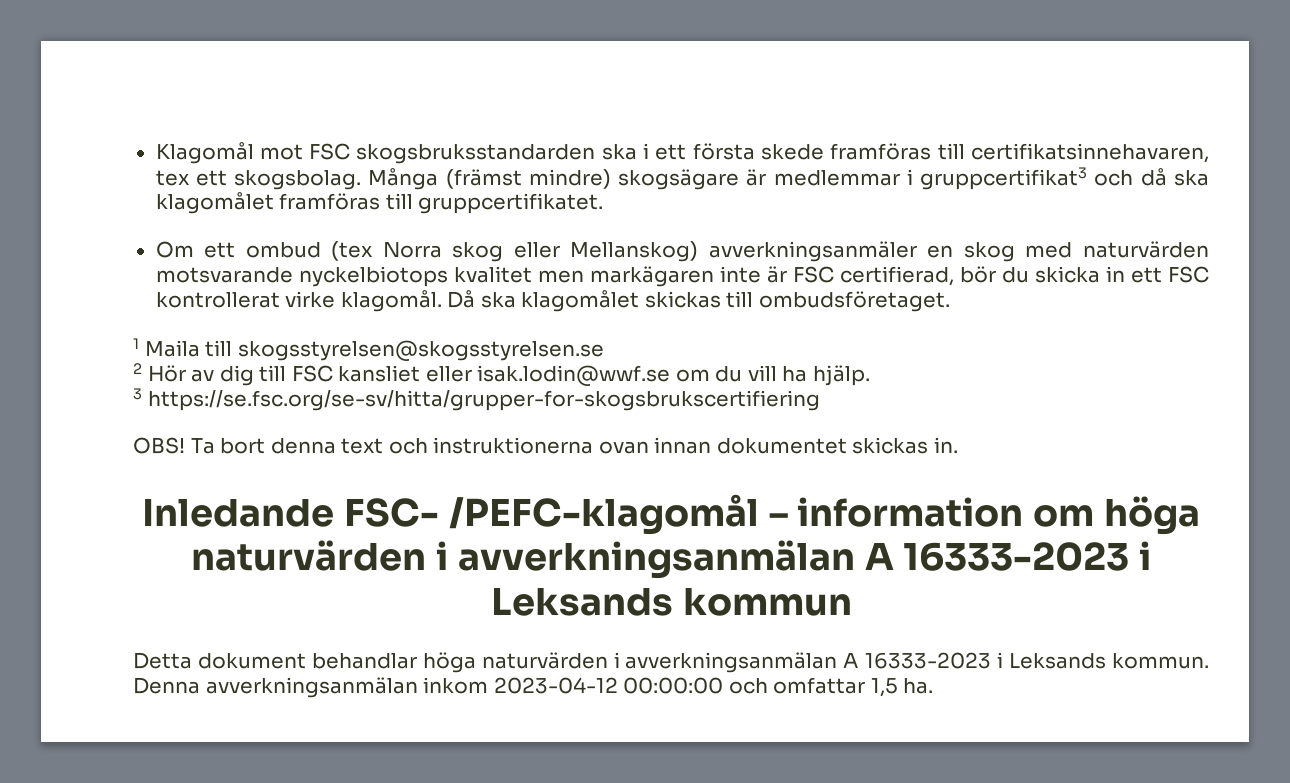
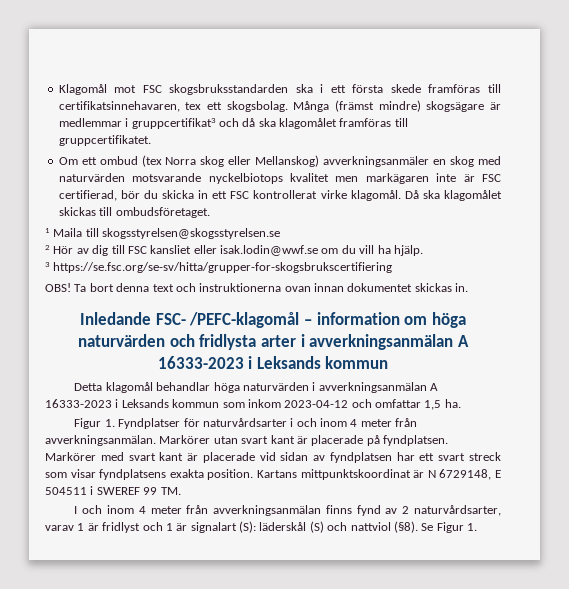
(426, 555) none -> [169,334,296,350] och fridlysta arter
[197,653,306,669] dokument -> [105,382,153,393] klagomål
[1112,653,1209,669] [133,677,418,698] kommun. Denna avverkningsanmälan -> [172,399,245,408] kommun som
[623,677,724,694] 00:00:00 -> (349, 404) none
(934, 686) none -> [74,418,418,429] [45,435,448,446] [45,452,502,463] [45,469,502,480] [45,486,181,495] [74,505,501,516] [45,521,477,533] // Figur 1. Fyndplatser för naturvårdsarter i och inom 4 meter från avverkningsanmälan. Markörer utan svart kant är placerade på fyndplatsen. Markörer med svart kant är placerade vid sidan av fyndplatsen har ett svart streck som visar fyndplatsens exakta position. Kartans mittpunktskoordinat är N 6729148, E 504511 i SWEREF 99 TM. // I och inom 4 meter från avverkningsanmälan finns fynd av 2 naturvårdsarter, varav 1 är fridlyst och 1 är signalart (S): läderskål (S) och nattviol (§8). Se Figur 1.

